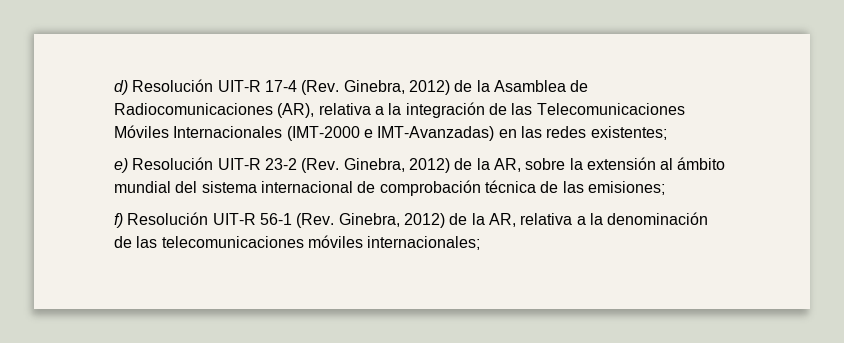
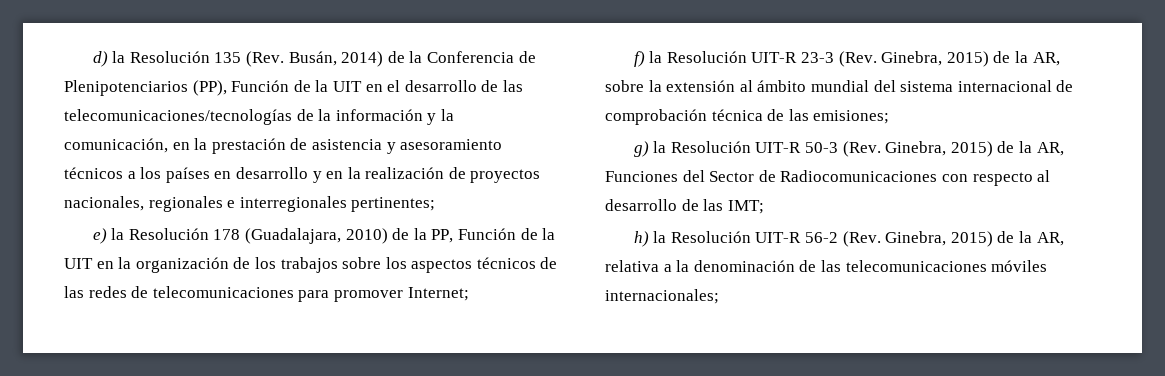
[132,79,589,95] [114,102,685,118] [114,125,667,141] [114,157,450,173] Resolución UIT-R 17-4 (Rev. Ginebra, 2012) de la Asamblea de Radiocomunicaciones (AR), relativa a la integración de las Telecomunicaciones Móviles Internacionales (IMT-2000 e IMT-Avanzadas) en las redes existentes; // e) Resolución UIT-R 23-2 (Rev. Ginebra, 2012) -> [112,51,536,67] [64,80,523,96] [64,109,454,125] [64,138,503,154] [64,167,541,183] [64,196,436,212] [92,228,556,244] [64,257,558,273] [64,286,469,302] [633,51,989,67] la Resolución 135 (Rev. Busán, 2014) de la Conferencia de Plenipotenciarios (PP), Función de la UIT en el desarrollo de las telecomunicaciones/tecnologías de la información y la comunicación, en la prestación de asistencia y asesoramiento técnicos a los países en desarrollo y en la realización de proyectos nacionales, regionales e interregionales pertinentes; // e) la Resolución 178 (Guadalajara, 2010) de la PP, Función de la UIT en la organización de los trabajos sobre los aspectos técnicos de las redes de telecomunicaciones para promover Internet; // f) la Resolución UIT-R 23-3 (Rev. Ginebra, 2015)
[114,212,445,228] f) Resolución UIT-R 56-1 (Rev. Ginebra, 2012) -> [633,141,1064,157] [605,170,1051,186] [605,199,764,214] [633,231,993,247] g) la Resolución UIT-R 50-3 (Rev. Ginebra, 2015) de la AR, Funciones del Sector de Radiocomunicaciones con respecto al desarrollo de las IMT; // h) la Resolución UIT-R 56-2 (Rev. Ginebra, 2015)

